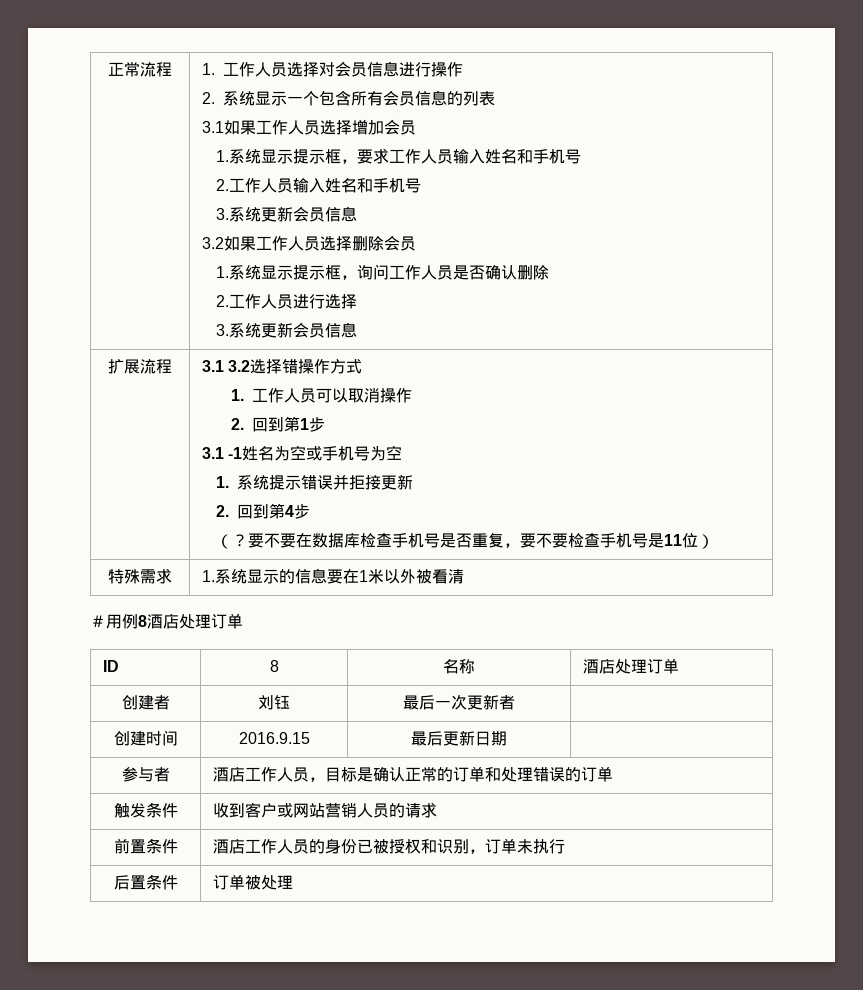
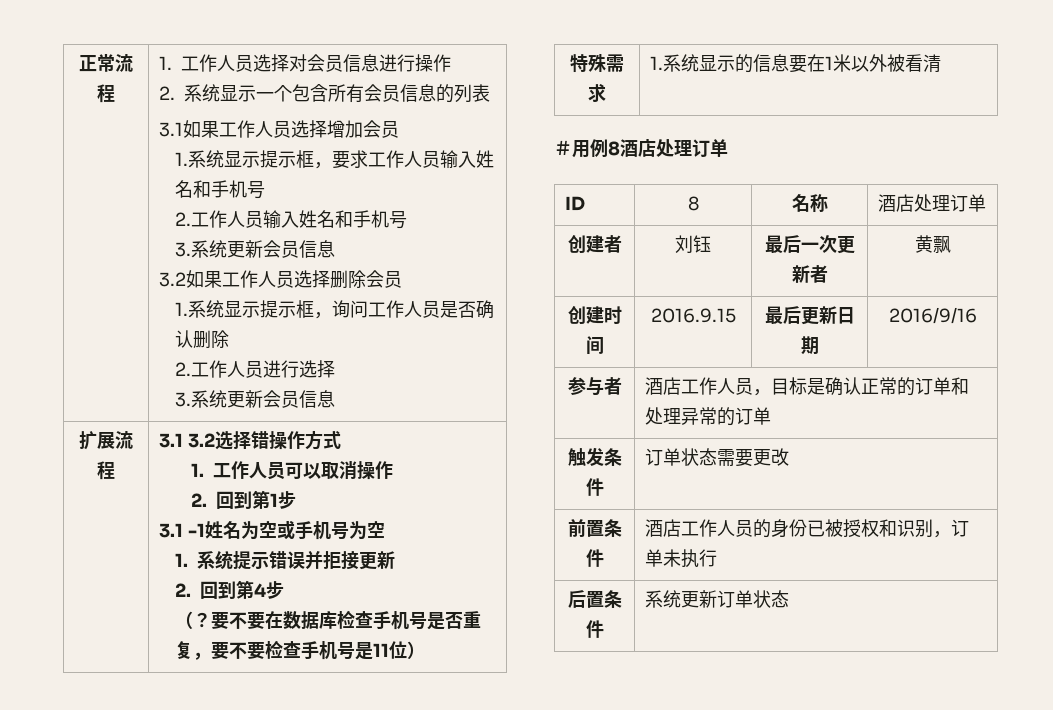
(515, 702) none -> [914,235,951,253] 黄飘
(507, 738) none -> [888,307,977,324] 2016/9/16
[532,767,565,782] 错误 -> [681,407,718,425] 异常
[212,802,437,818] 收到客户或网站营销人员的请求 -> [645,448,790,467] 订单状态需要更改
[212,874,293,890] 订单被处理 -> [645,590,790,608] 系统更新订单状态

